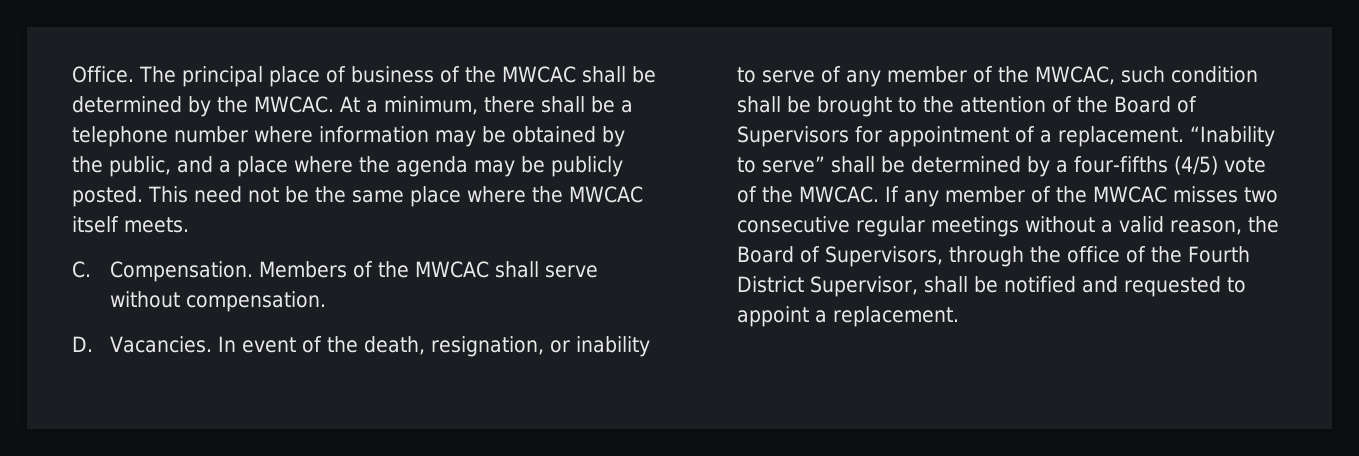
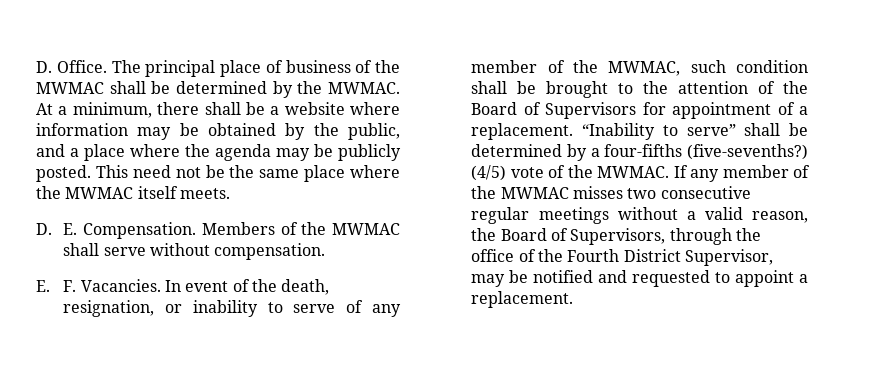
(72, 74) none -> [36,61,52,73] D.
[502,66,576,83] MWCAC -> [36,82,104,94] MWMAC
[254,96,334,113] MWCAC. -> [328,82,401,94] MWMAC.
[72,126,248,147] telephone number -> [284,102,345,115] website
[569,186,643,203] MWCAC -> [65,187,134,199] MWMAC
[72,261,91,278] C. -> [36,223,78,235] D. E.
[414,261,489,278] MWCAC -> [332,223,401,235] MWMAC
[72,336,93,352] D. -> [36,280,77,292] E. F.
[1034,66,1115,85] MWCAC, -> [608,61,681,76] MWMAC,
(1168, 164) none -> [687,144,808,160] (five-sevenths?)
[798,186,879,203] MWCAC. -> [597,166,670,178] MWMAC.
[1092,186,1167,203] MWCAC -> [500,187,569,199] MWMAC
[923,276,968,293] shall -> [471,274,506,287] may

